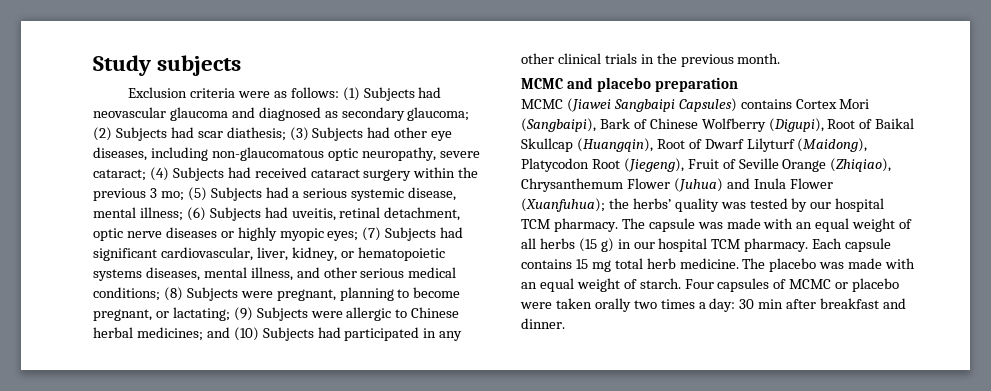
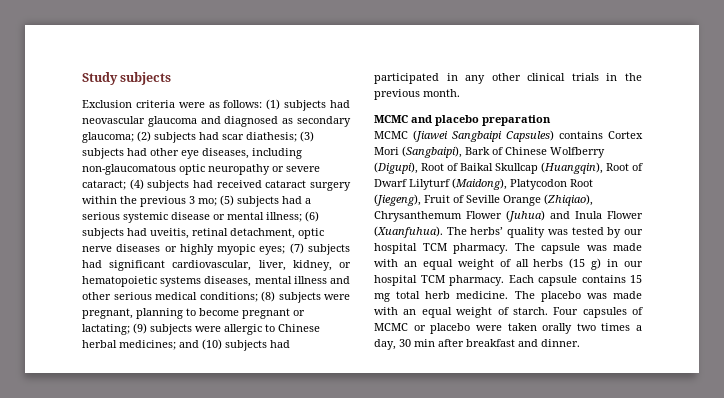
[363,87,415,101] Subjects -> [284,100,327,111] subjects
[115,127,167,141] Subjects -> [154,132,196,143] subjects
[312,127,364,141] Subjects -> [82,148,124,159] subjects
[361,147,436,161] neuropathy, -> [208,164,284,175] neuropathy or
[172,167,224,181] Subjects -> [147,180,190,191] subjects
[210,187,262,201] Subjects -> [237,196,279,207] subjects
[408,187,457,201] disease, -> [171,212,225,220] disease or
[209,207,261,221] Subjects -> [82,228,124,239] subjects
[385,227,437,241] Subjects -> [308,244,350,255] subjects
[250,267,293,281] illness, -> [293,276,327,284] illness
[186,287,238,301] Subjects -> [278,292,321,303] subjects
[93,309,152,321] pregnant, -> [242,308,290,319] pregnant
[256,307,308,321] Subjects -> [150,324,192,335] subjects
[262,327,314,341] Subjects -> [225,340,267,351] subjects
[521,198,629,212] (Xuanfuhua); the -> [374,226,467,238] (Xuanfuhua). The
[709,298,736,312] day: -> [374,339,396,350] day,

